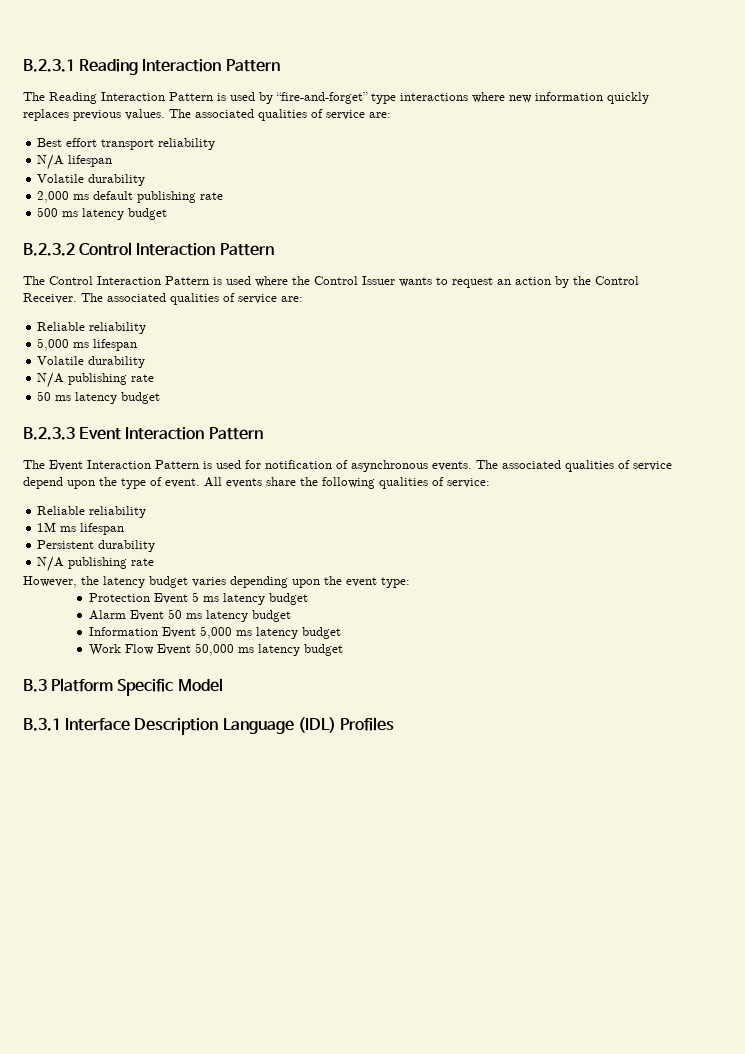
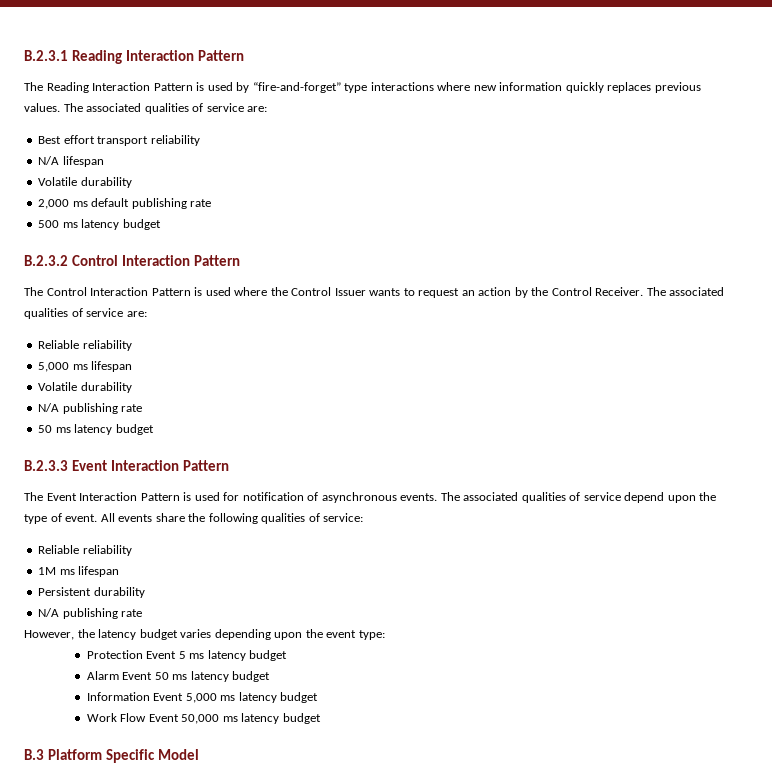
[23,717,394,735] // B.3.1 Interface Description Language (IDL) Profiles -> (199, 754) none

